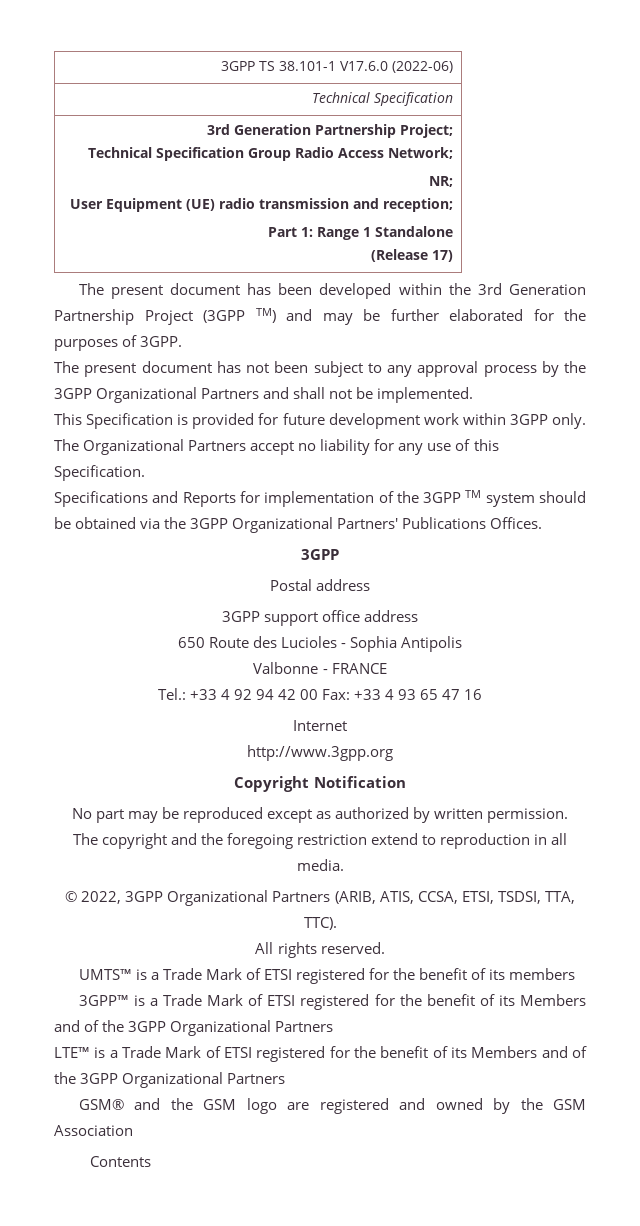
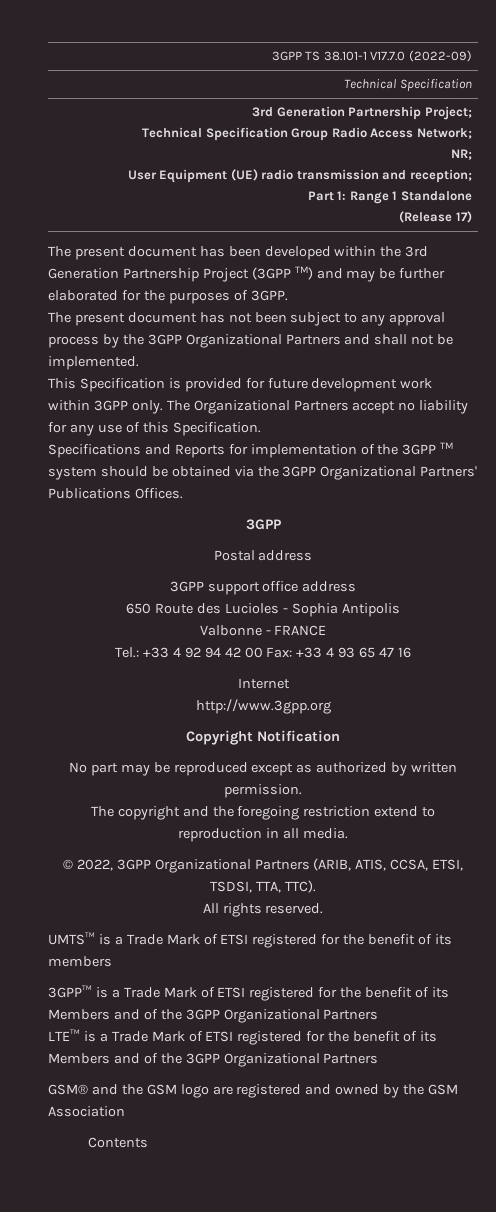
[339,61,453,73] V17.6.0 (2022-06) -> [370,50,472,62] V17.7.0 (2022-09)

